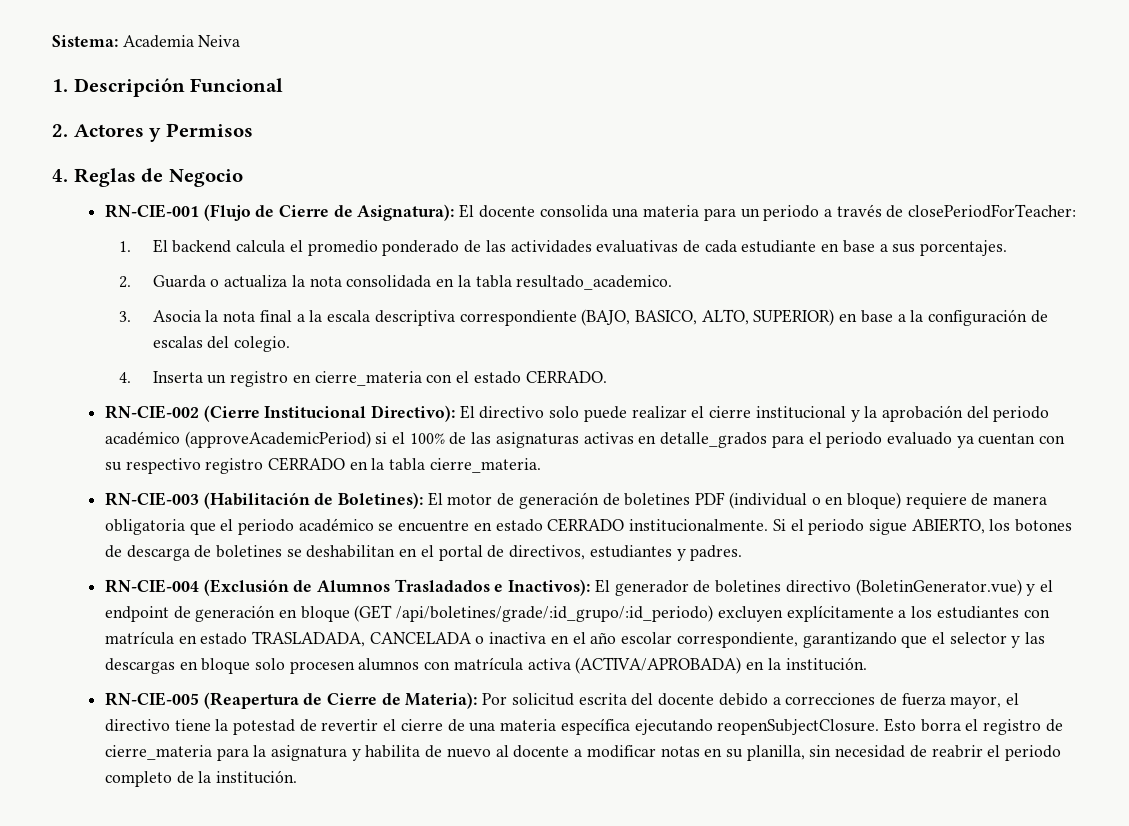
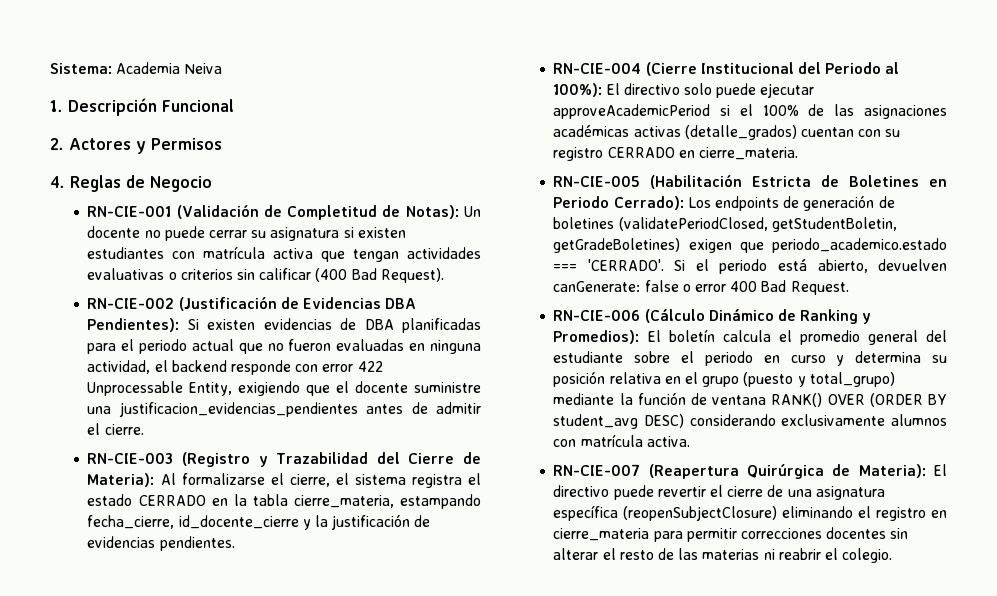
[203,204,1077,221] [119,239,1008,256] [119,275,673,290] [119,309,1048,326] [152,336,291,352] [119,370,607,387] [104,405,1050,422] [104,431,371,448] (Flujo de Cierre de Asignatura): El docente consolida una materia para un periodo a través de closePeriodForTeacher: // 1. El backend calcula el promedio ponderado de las actividades evaluativas de cada estudiante en base a sus porcentajes. // 2. Guarda o actualiza la nota consolidada en la tabla resultado_academico. // 3. Asocia la nota final a la escala descriptiva correspondiente (BAJO, BASICO, ALTO, SUPERIOR) en base a la configuración de escalas del colegio. // 4. Inserta un registro en cierre_materia con el estado CERRADO. // RN-CIE-002 (Cierre Institucional Directivo): El directivo solo puede realizar el cierre institucional y la aprobación del periodo académico (approveAcademicPeriod) -> [176,205,481,220] [87,226,406,241] [87,246,481,262] [87,268,444,283] [87,297,417,311] [87,318,481,333] [87,339,481,354] [87,360,383,375] [87,381,481,396] [87,402,481,417] [87,423,144,435] [87,452,481,467] [87,473,481,488] [87,494,481,509] [87,514,431,530] [87,536,235,551] [553,62,900,76] [553,83,815,98] [553,104,711,119] (Validación de Completitud de Notas): Un docente no puede cerrar su asignatura si existen estudiantes con matrícula activa que tengan actividades evaluativas o criterios sin calificar (400 Bad Request). // RN-CIE-002 (Justificación de Evidencias DBA Pendientes): Si existen evidencias de DBA planificadas para el periodo actual que no fueron evaluadas en ninguna actividad, el backend responde con error 422 Unprocessable Entity, exigiendo que el docente suministre una justificacion_evidencias_pendientes antes de admitir el cierre. // RN-CIE-003 (Registro y Trazabilidad del Cierre de Materia): Al formalizarse el cierre, el sistema registra el estado CERRADO en la tabla cierre_materia, estampando fecha_cierre, id_docente_cierre y la justificación de evidencias pendientes. // RN-CIE-004 (Cierre Institucional del Periodo al 100%): El directivo solo puede ejecutar approveAcademicPeriod
[495,432,974,448] asignaturas activas en detalle_grados para el periodo evaluado ya -> [863,105,947,119] [553,125,797,140] asignaciones académicas activas (detalle_grados)
[125,458,201,474] respectivo -> (901, 133) none
[371,458,426,471] la tabla -> (695, 154) none
[104,492,1048,509] [104,518,1073,535] [104,545,743,561] [104,579,1053,596] [104,605,1050,622] [104,631,1046,648] [104,657,867,674] [104,692,1020,709] [104,719,317,735] RN-CIE-003 (Habilitación de Boletines): El motor de generación de boletines PDF (individual o en bloque) requiere de manera obligatoria que el periodo académico se encuentre en estado CERRADO institucionalmente. Si el periodo sigue ABIERTO, los botones de descarga de boletines se deshabilitan en el portal de directivos, estudiantes y padres. // RN-CIE-004 (Exclusión de Alumnos Trasladados e Inactivos): El generador de boletines directivo (BoletinGenerator.vue) y el endpoint de generación en bloque (GET /api/boletines/grade/:id_grupo/:id_periodo) excluyen explícitamente a los estudiantes con matrícula en estado TRASLADADA, CANCELADA o inactiva en el año escolar correspondiente, garantizando que el selector y las descargas en bloque solo procesen alumnos con matrícula activa (ACTIVA/APROBADA) en la institución. // RN-CIE-005 (Reapertura de Cierre de Materia): Por solicitud escrita del docente debido a correcciones de fuerza mayor, el directivo tiene la potestad de -> [553,175,947,189] [553,195,895,211] [553,217,897,232] [553,238,947,253] [553,259,947,274] [553,280,849,295] [553,308,872,324] [553,329,947,345] [553,351,947,366] [553,371,895,387] [553,392,947,407] [553,414,947,429] [553,434,690,447] [553,464,947,479] [553,485,654,500] RN-CIE-005 (Habilitación Estricta de Boletines en Periodo Cerrado): Los endpoints de generación de boletines (validatePeriodClosed, getStudentBoletin, getGradeBoletines) exigen que periodo_academico.estado === 'CERRADO'. Si el periodo está abierto, devuelven canGenerate: false o error 400 Bad Request. // RN-CIE-006 (Cálculo Dinámico de Ranking y Promedios): El boletín calcula el promedio general del estudiante sobre el periodo en curso y determina su posición relativa en el grupo (puesto y total_grupo) mediante la función de ventana RANK() OVER (ORDER BY student_avg DESC) considerando exclusivamente alumnos con matrícula activa. // RN-CIE-007 (Reapertura Quirúrgica de Materia): El directivo puede
[500,718,961,735] materia específica ejecutando reopenSubjectClosure. Esto borra -> [815,486,885,500] [553,505,854,521] asignatura específica (reopenSubjectClosure) eliminando
[1045,719,1063,732] de -> [931,510,947,518] en
[253,745,1062,761] [104,770,298,787] la asignatura y habilita de nuevo al docente a modificar notas en su planilla, sin necesidad de reabrir el periodo completo de la institución. -> [686,527,909,542] [553,548,893,563] permitir correcciones docentes sin alterar el resto de las materias ni reabrir el colegio.

